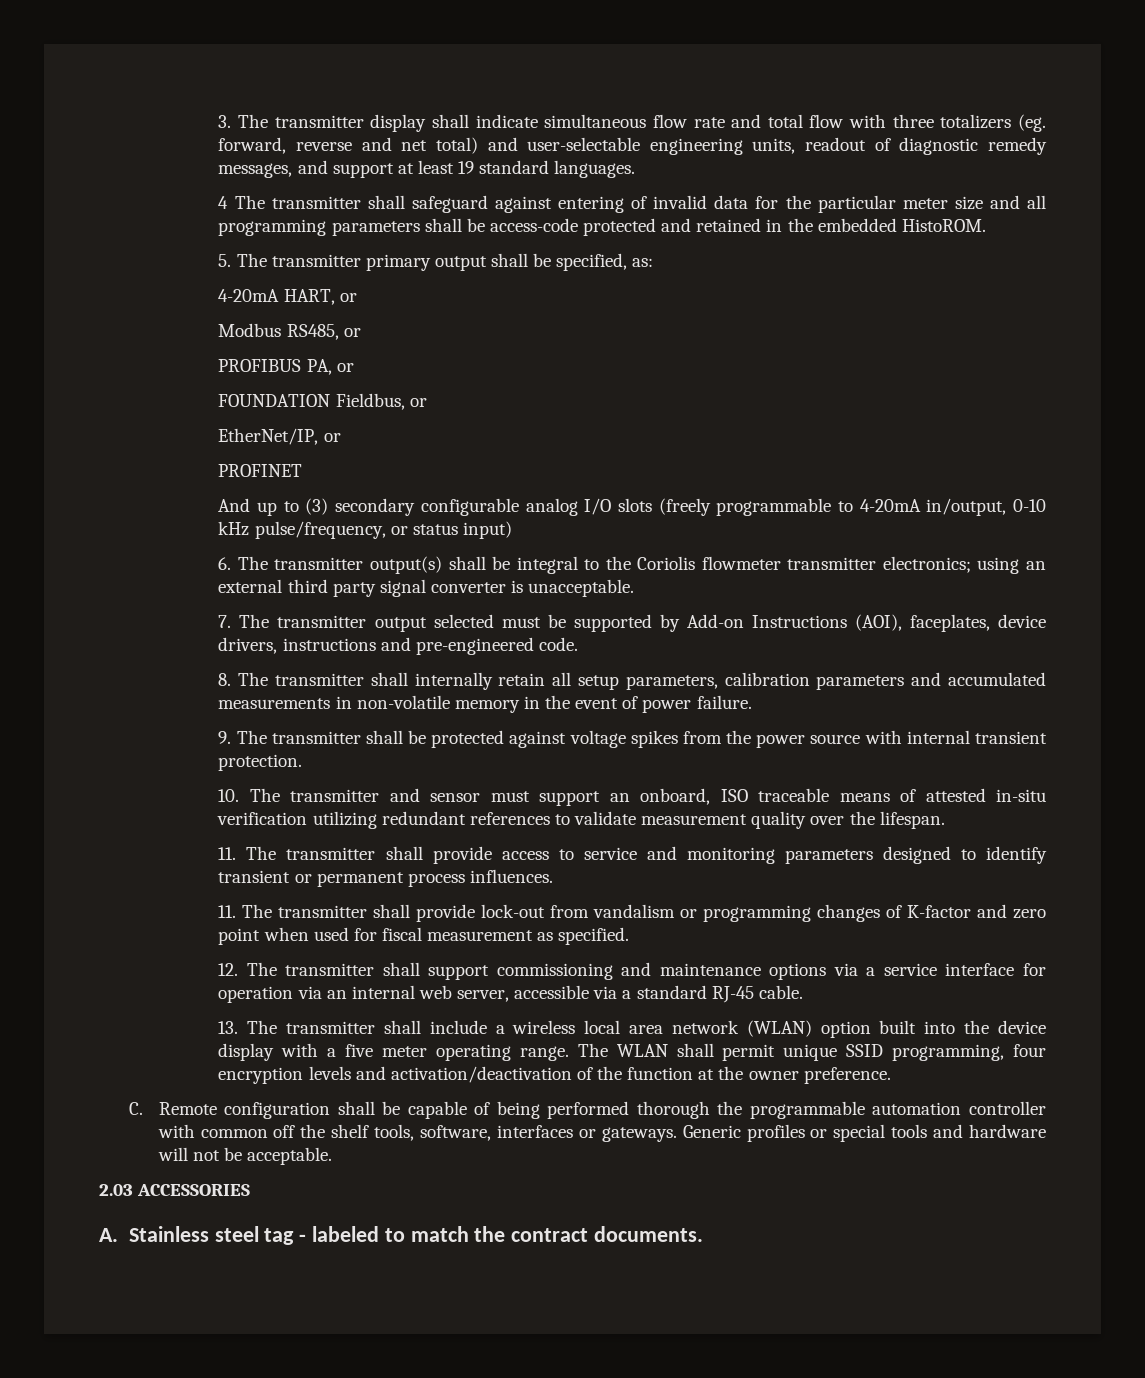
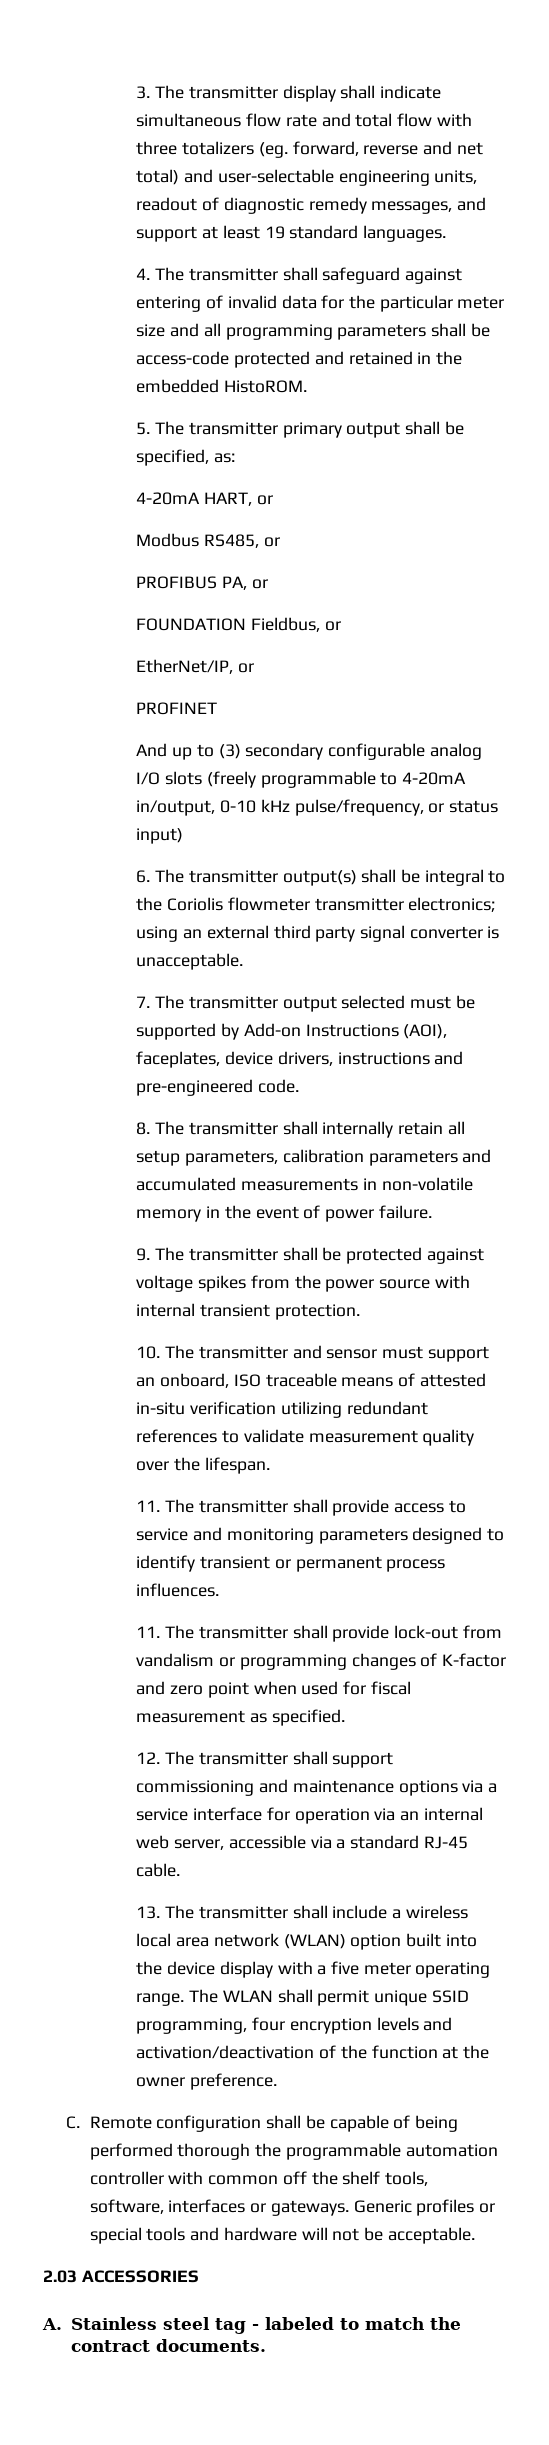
[218,196,229,209] 4 -> [136,268,151,280] 4.

